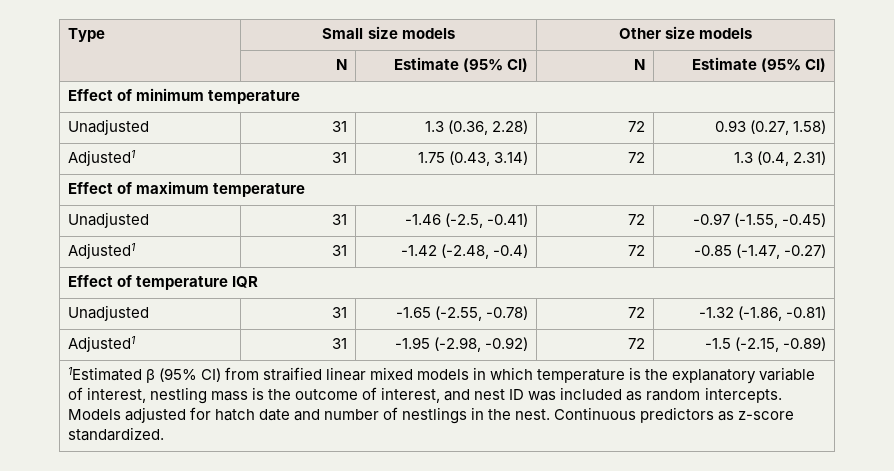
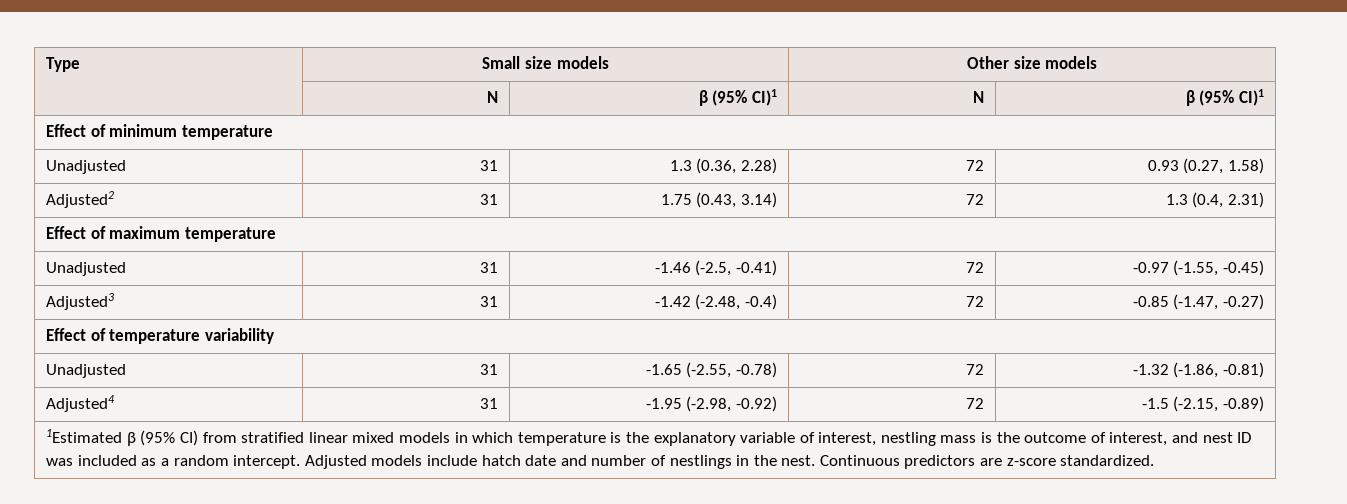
[394,57,529,72] [634,59,646,70] [692,57,827,72] Estimate (95% CI) | N | Estimate (95% CI) -> [698,89,777,106] [972,91,984,103] [1185,89,1264,106] β (95% CI)1 | N | β (95% CI)1
[67,150,136,166] Adjusted1 -> [46,191,115,208] Adjusted2
[67,243,136,259] Adjusted1 -> [46,293,116,310] Adjusted3
[231,276,258,288] IQR -> [205,328,275,344] variability
[67,336,136,352] Adjusted1 -> [46,395,116,412] Adjusted4
[262,367,322,381] straified -> [241,432,305,443] stratified
[646,387,782,403] [67,407,211,423] random intercepts. Models adjusted for -> [161,455,477,469] a random intercept. Adjusted models include
[718,411,735,421] as -> [980,458,1003,466] are

